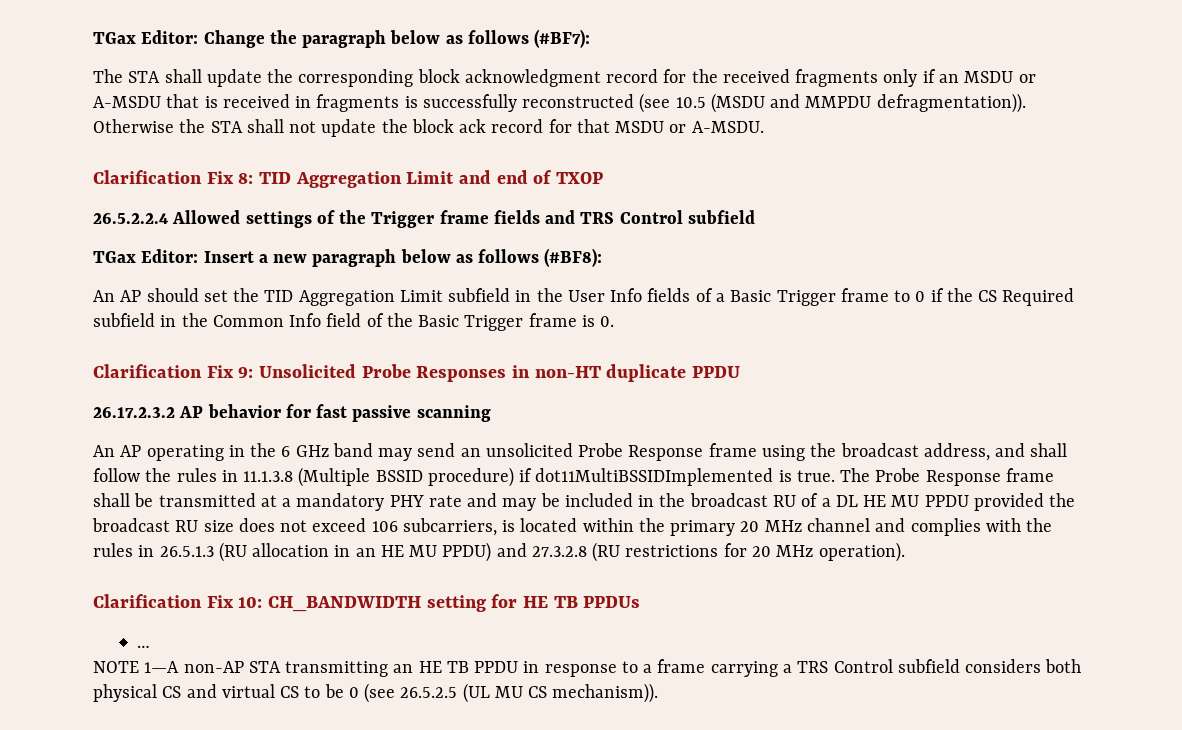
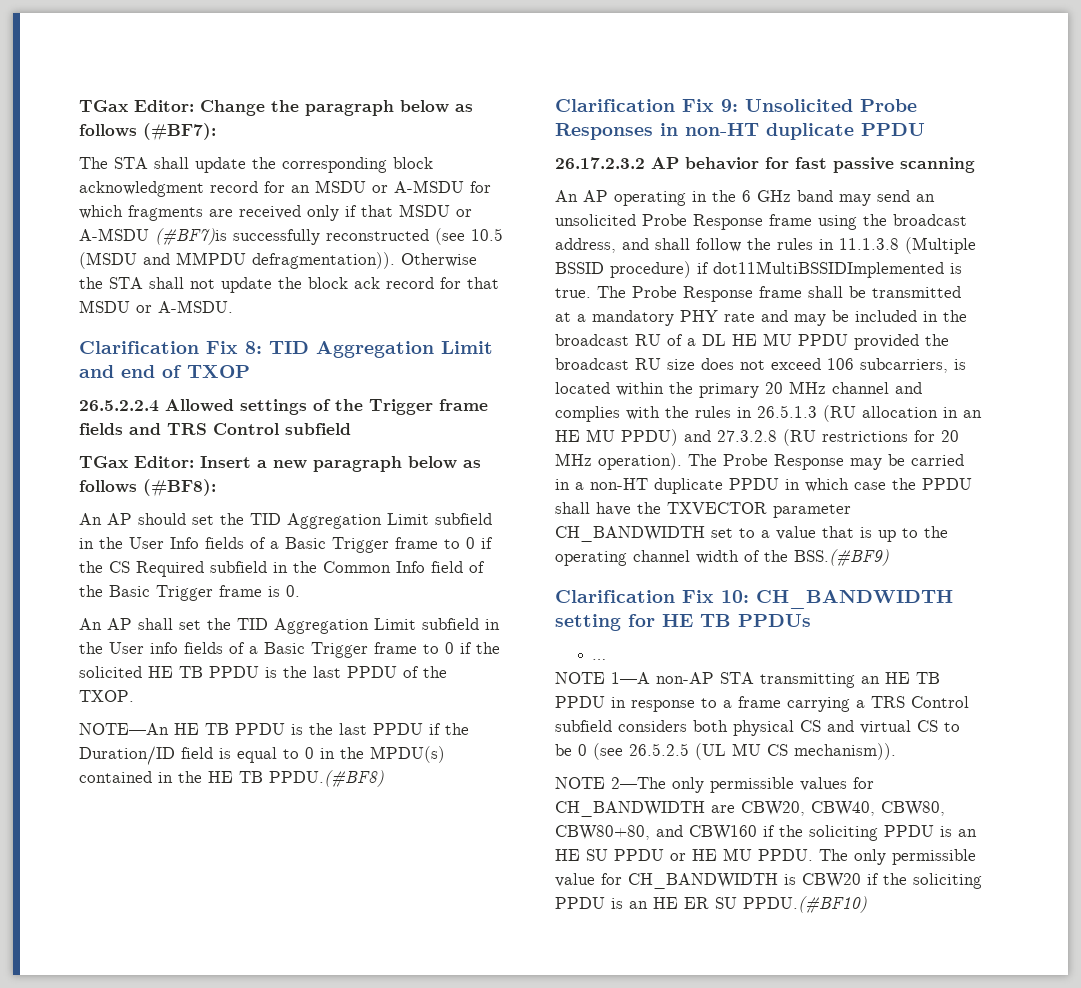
[691,69,1036,87] [93,94,418,112] the received fragments only if an MSDU or A-MSDU that is received in fragments is -> [291,180,491,193] [79,204,472,221] [79,228,227,246] an MSDU or A-MSDU for which fragments are received only if that MSDU or A-MSDU (#BF7)is
(615, 321) none -> [79,618,500,634] [79,642,500,658] [79,666,447,678] [79,690,134,702] [79,723,469,735] [79,746,445,765] [79,770,384,788] // An AP shall set the TID Aggregation Limit subfield in the User info fields of a Basic Trigger frame to 0 if the solicited HE TB PPDU is the last PPDU of the TXOP. // NOTE—An HE TB PPDU is the last PPDU if the Duration/ID field is equal to 0 in the MPDU(s) contained in the HE TB PPDU.(#BF8)
(905, 552) none -> [688,454,964,470] [555,478,972,494] [555,502,851,518] [555,526,948,542] [555,549,889,567] The Probe Response may be carried in a non-HT duplicate PPDU in which case the PPDU shall have the TXVECTOR parameter CH_BANDWIDTH set to a value that is up to the operating channel width of the BSS.(#BF9)
(659, 693) none -> [555,777,874,793] [555,801,945,817] [555,825,977,841] [555,848,976,865] [555,873,982,889] [555,896,867,914] // NOTE 2—The only permissible values for CH_BANDWIDTH are CBW20, CBW40, CBW80, CBW80+80, and CBW160 if the soliciting PPDU is an HE SU PPDU or HE MU PPDU. The only permissible value for CH_BANDWIDTH is CBW20 if the soliciting PPDU is an HE ER SU PPDU.(#BF10)

